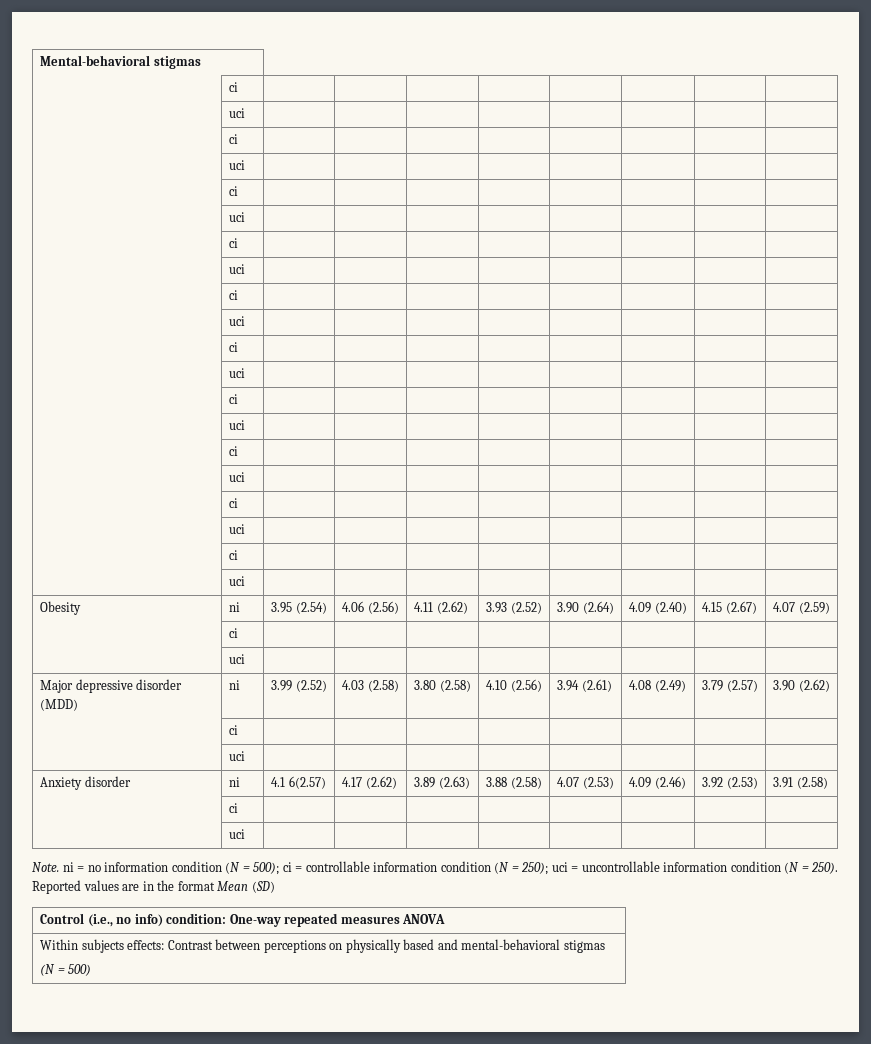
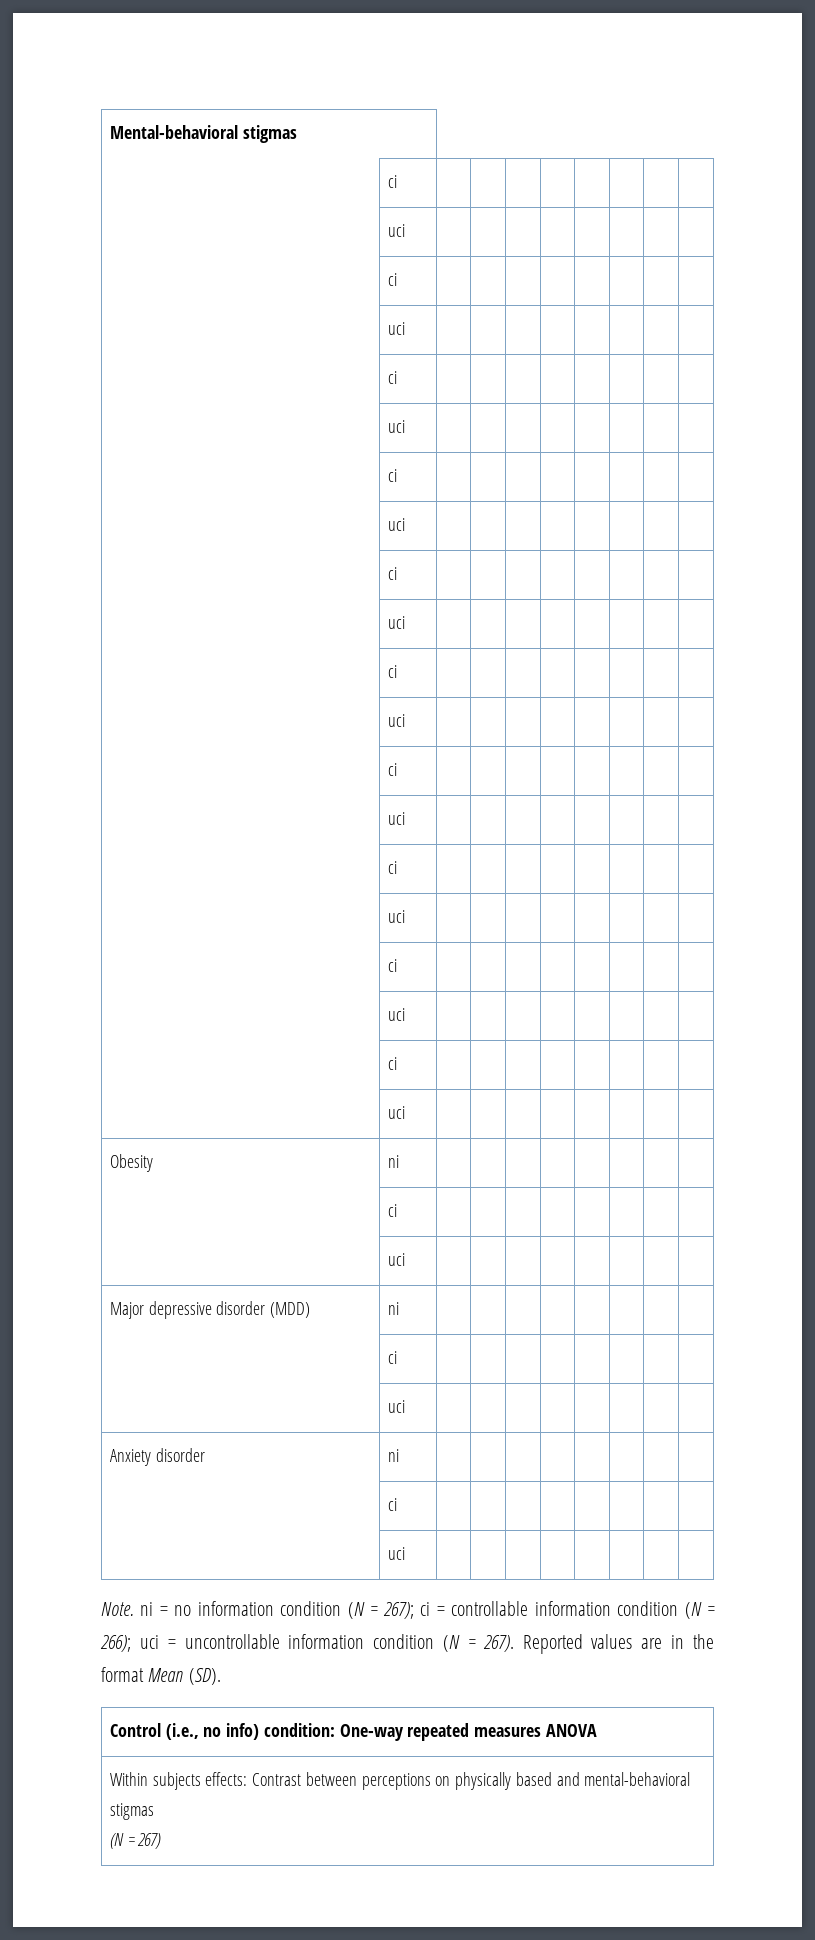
[271,602,327,614] [342,601,399,614] [414,601,468,614] [486,602,542,614] [557,601,614,614] [629,602,687,614] [702,601,757,614] [773,602,830,614] 3.95 (2.54) | 4.06 (2.56) | 4.11 (2.62) | 3.93 (2.52) | 3.90 (2.64) | 4.09 (2.40) | 4.15 (2.67) | 4.07 (2.59) -> (399, 1161) | | | | | | |
[271,680,327,692] [342,680,399,692] [414,680,471,692] [486,679,542,692] [557,679,612,692] [629,680,686,692] [702,680,758,692] [773,679,830,692] 3.99 (2.52) | 4.03 (2.58) | 3.80 (2.58) | 4.10 (2.56) | 3.94 (2.61) | 4.08 (2.49) | 3.79 (2.57) | 3.90 (2.62) -> (399, 1308) | | | | | | |
[271,776,326,789] [342,776,397,789] [414,776,470,789] [486,777,542,789] [557,777,614,789] [629,776,686,789] [702,777,758,789] [773,777,828,789] 4.1 6(2.57) | 4.17 (2.62) | 3.89 (2.63) | 3.88 (2.58) | 4.07 (2.53) | 4.09 (2.46) | 3.92 (2.53) | 3.91 (2.58) -> (399, 1455) | | | | | | |
[253,862,280,875] 500); -> [382,1602,414,1619] 267);
[521,862,549,875] 250); -> [100,1635,131,1652] 266);
[811,862,839,874] 250). -> [482,1635,514,1652] 267).
[251,881,275,893] (SD) -> [188,1668,221,1685] (SD).
[68,964,92,976] 500) -> [137,1833,162,1849] 267)

